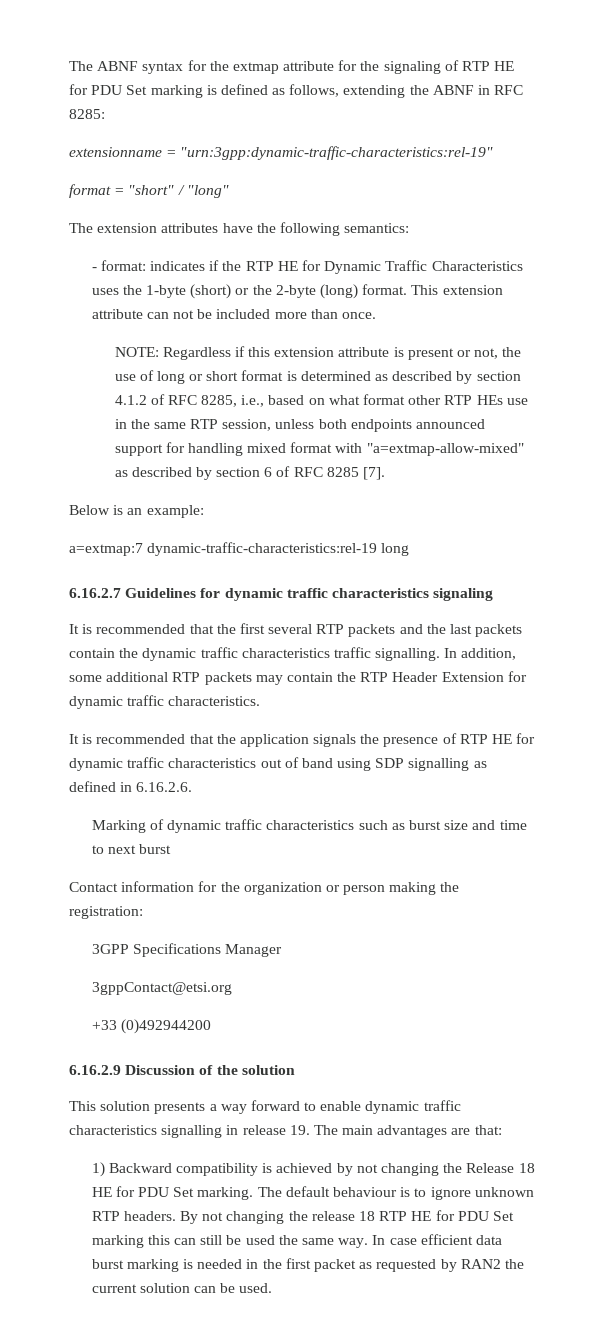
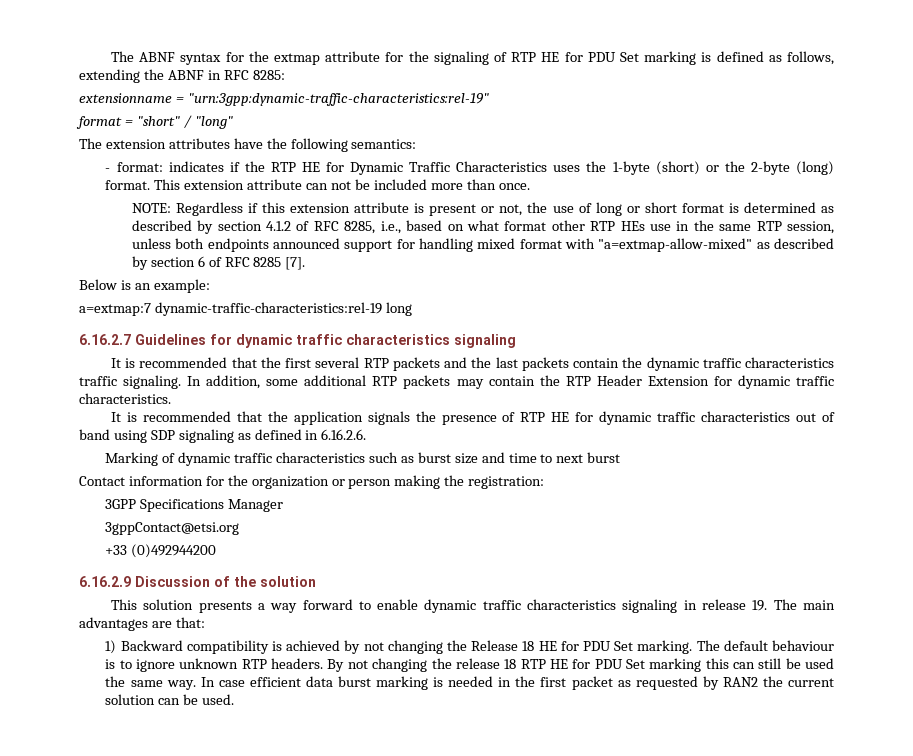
[375,648,441,661] signalling. -> [123,375,182,389] signaling.
[408,758,470,771] signalling -> [178,429,234,443] signaling
[161,1125,223,1138] signalling -> [622,599,678,613] signaling

